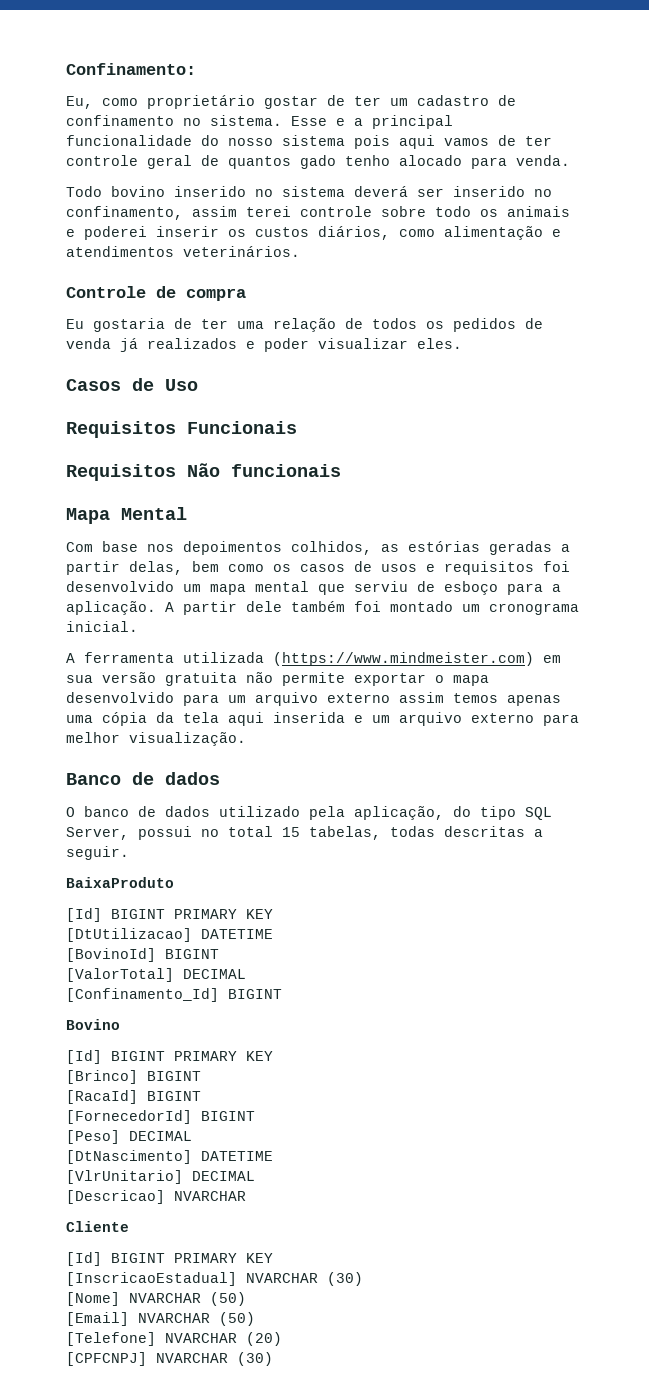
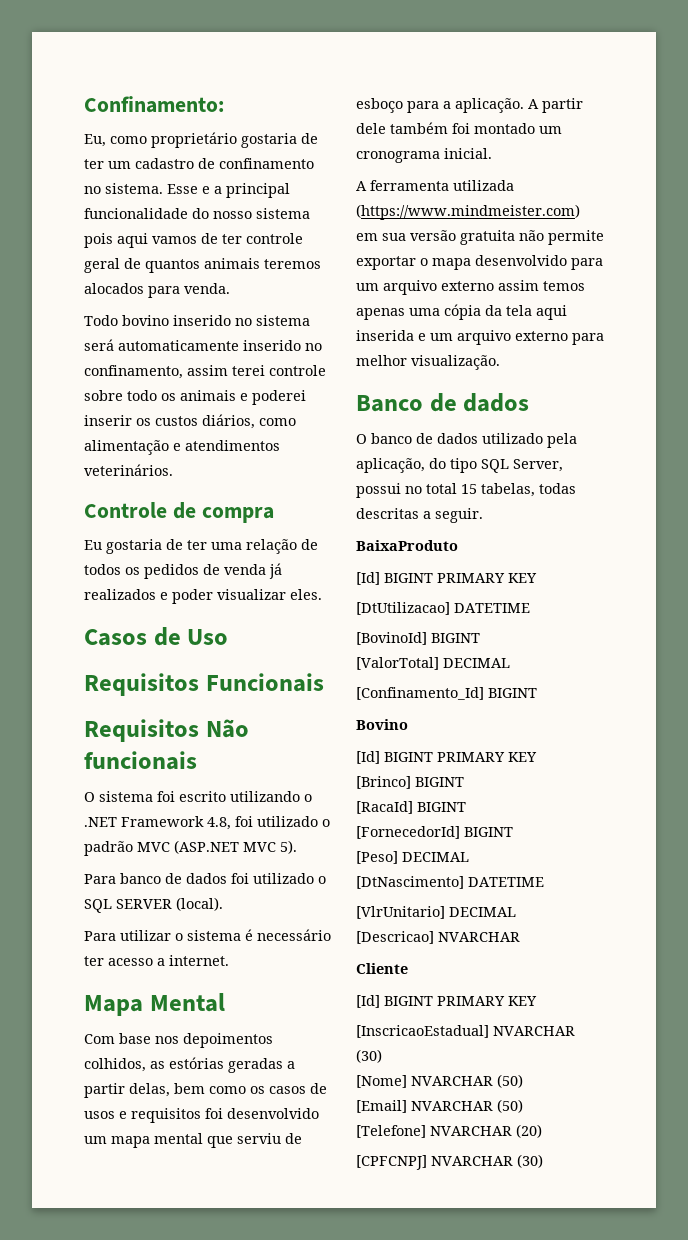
[264,96,318,109] gostar -> [241,133,297,148] gostaria
[300,155,462,169] gado tenho alocado -> [204,258,321,269] [84,283,144,294] animais teremos alocados
[354,186,444,197] deverá ser -> [84,339,239,351] será automaticamente
(341, 470) none -> [84,791,312,802] [84,816,330,830] [84,840,297,856] [84,873,326,884] [84,897,223,913] [84,929,331,941] [84,955,229,966] // O sistema foi escrito utilizando o .NET Framework 4.8, foi utilizado o padrão MVC (ASP.NET MVC 5). // Para banco de dados foi utilizado o SQL SERVER (local). // Para utilizar o sistema é necessário ter acesso a internet.

